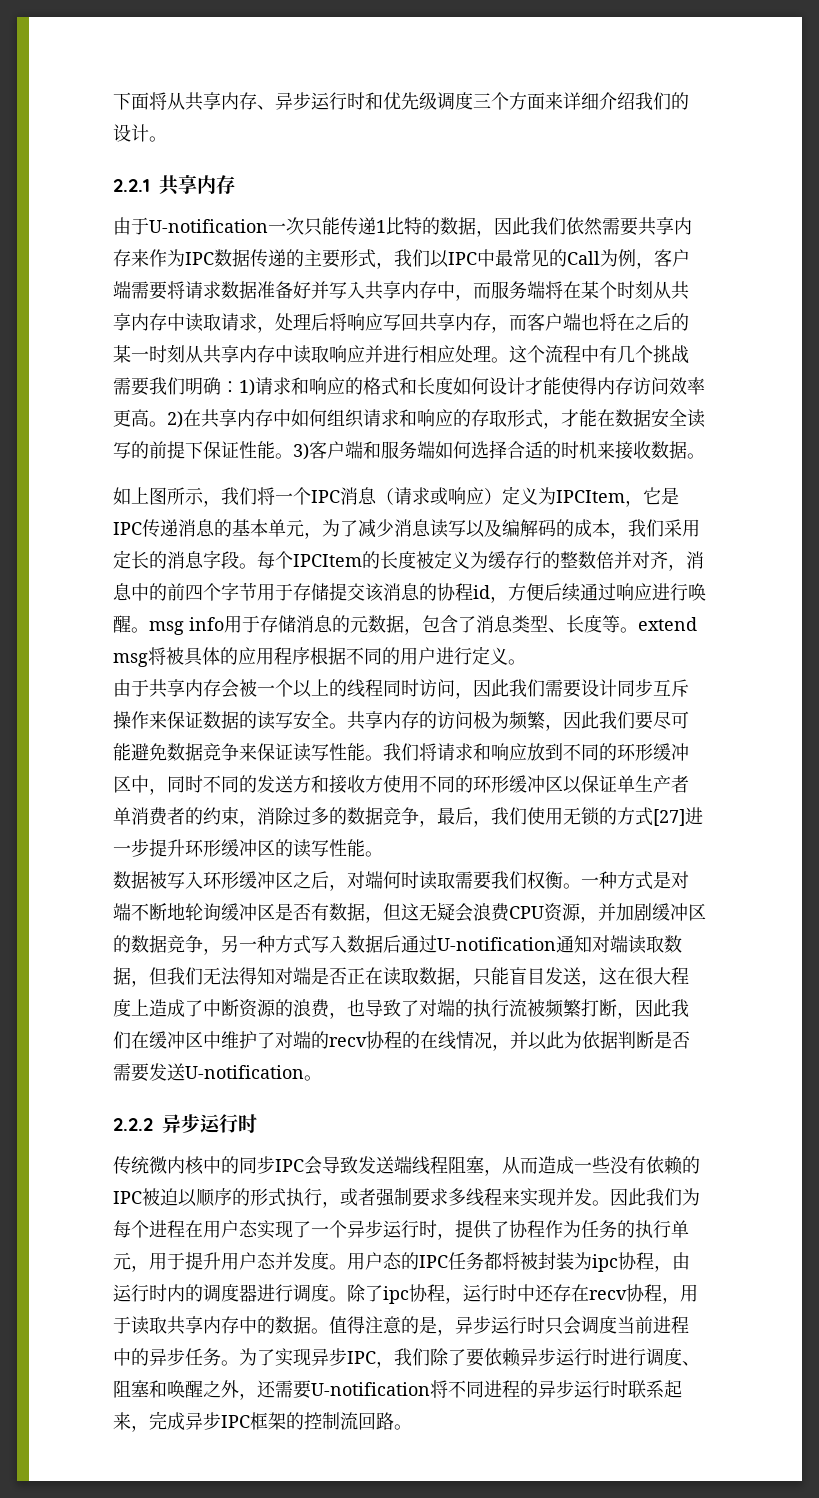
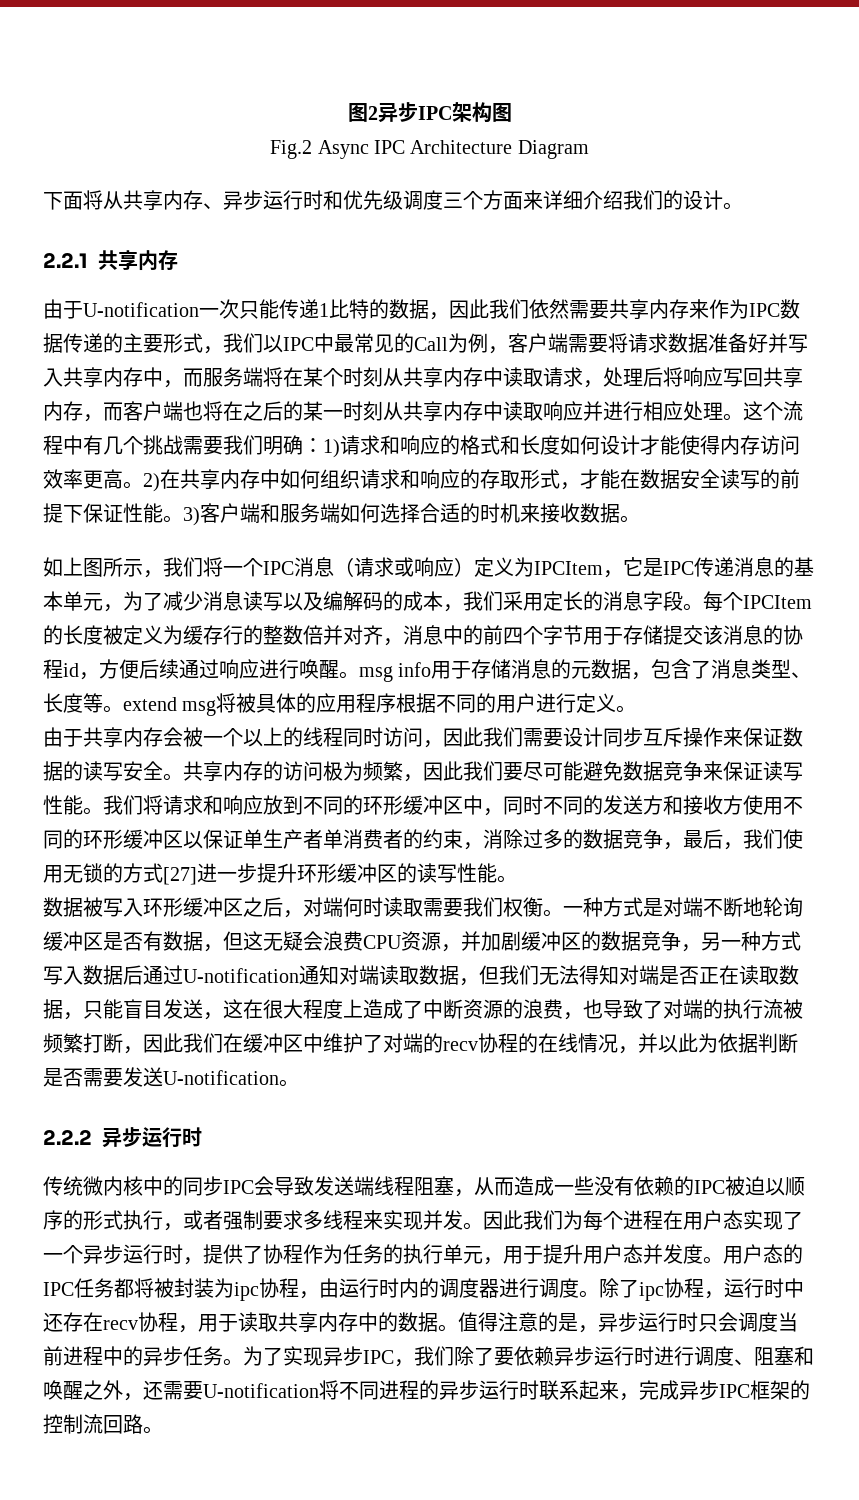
(113, 101) none -> [347,102,512,123] [270,140,589,159] 图2异步IPC架构图 // Fig.2 Async IPC Architecture Diagram //

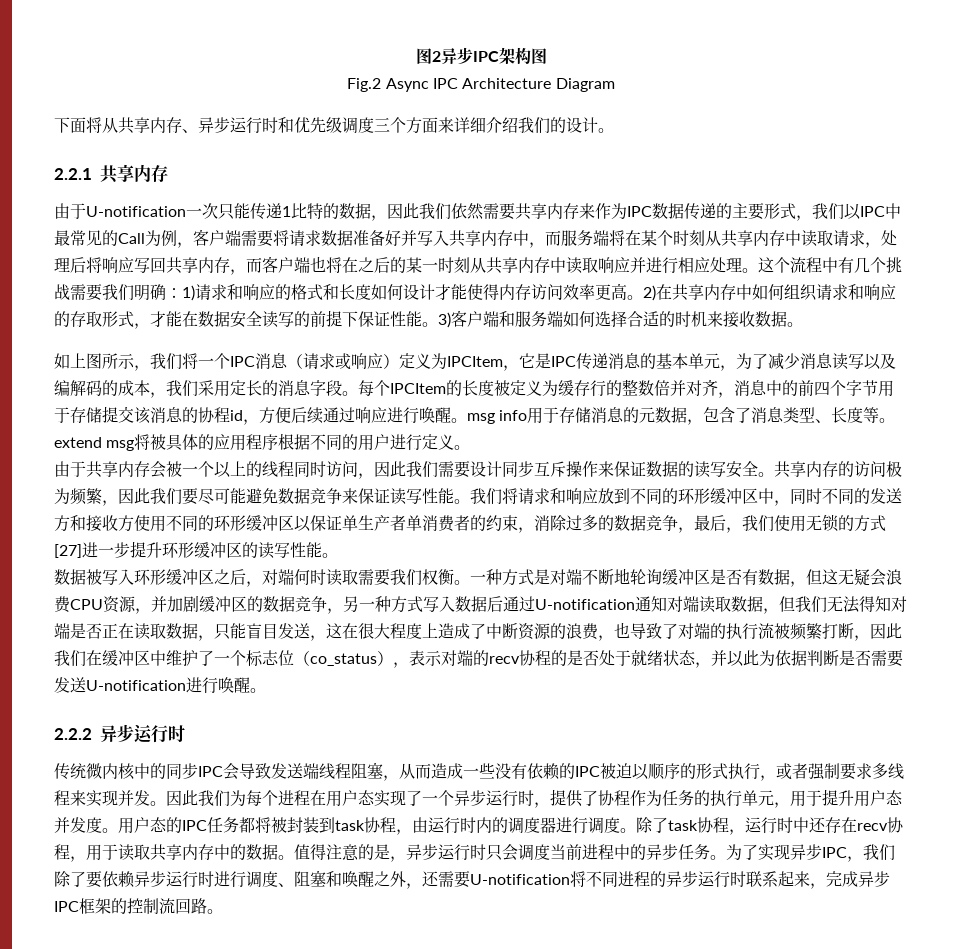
[383,1033,618,1053] 对端的recv协程的在线情况 -> [214,650,696,668] 一个标志位（co_status），表示对端的recv协程的是否处于就绪状态
(279, 1077) none -> [186,677,250,694] 进行唤醒
[214,1278,259,1301] 为ipc -> [319,817,365,833] 到task
[639,1282,664,1301] ipc -> [668,820,698,831] task

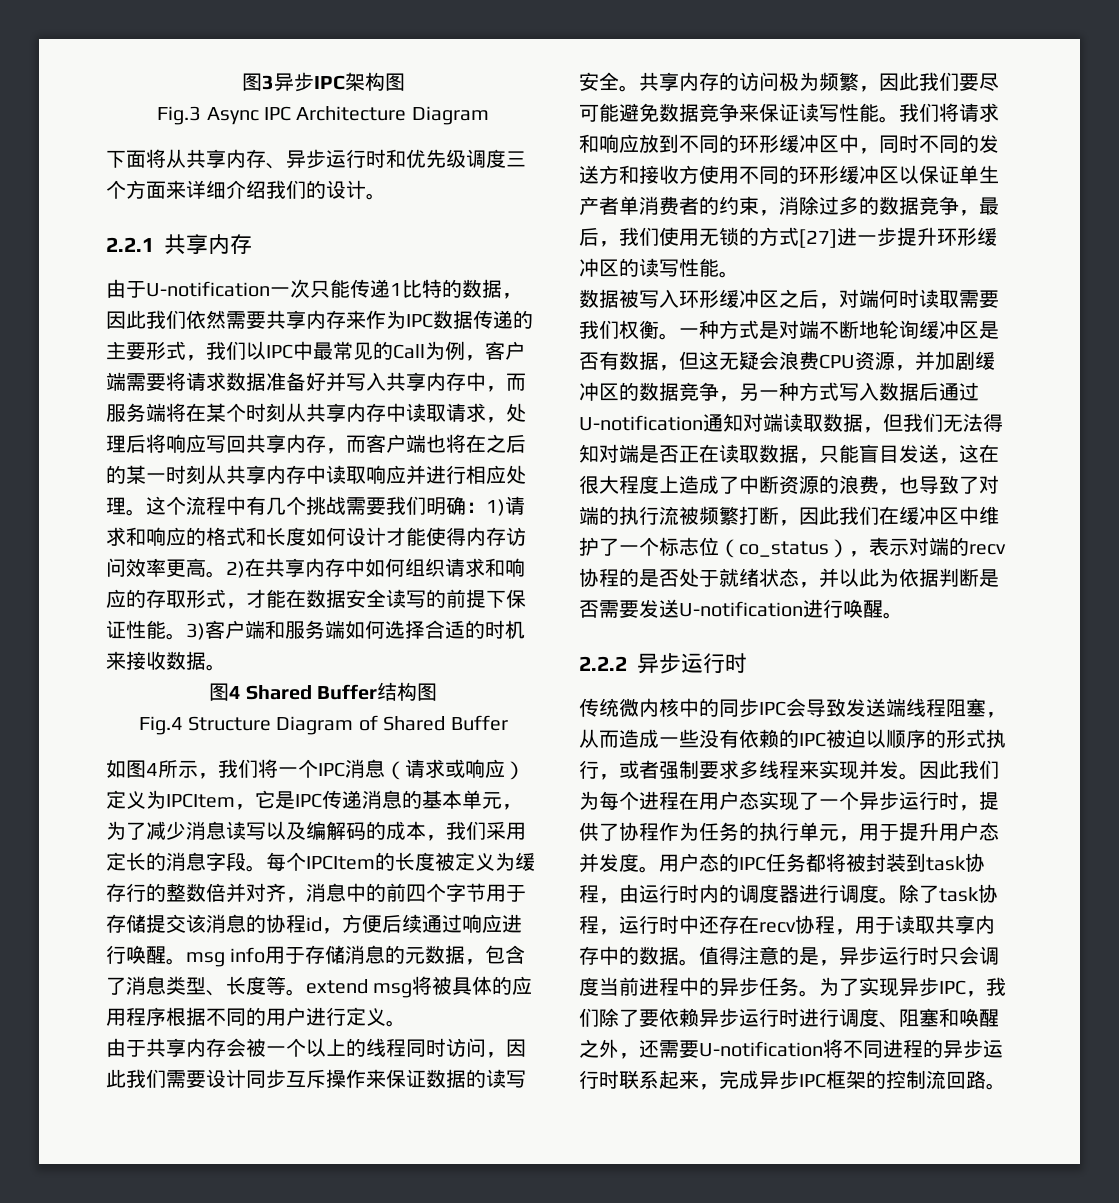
[415,48,441,64] 图2 -> [241,73,274,91] 图3
[347,78,382,92] Fig.2 -> [157,106,202,125] Fig.3
[54,353,102,369] // 如上图 -> [208,682,438,701] [138,715,508,735] [106,759,158,778] // 图4 Shared Buffer结构图 // Fig.4 Structure Diagram of Shared Buffer // 如图4

